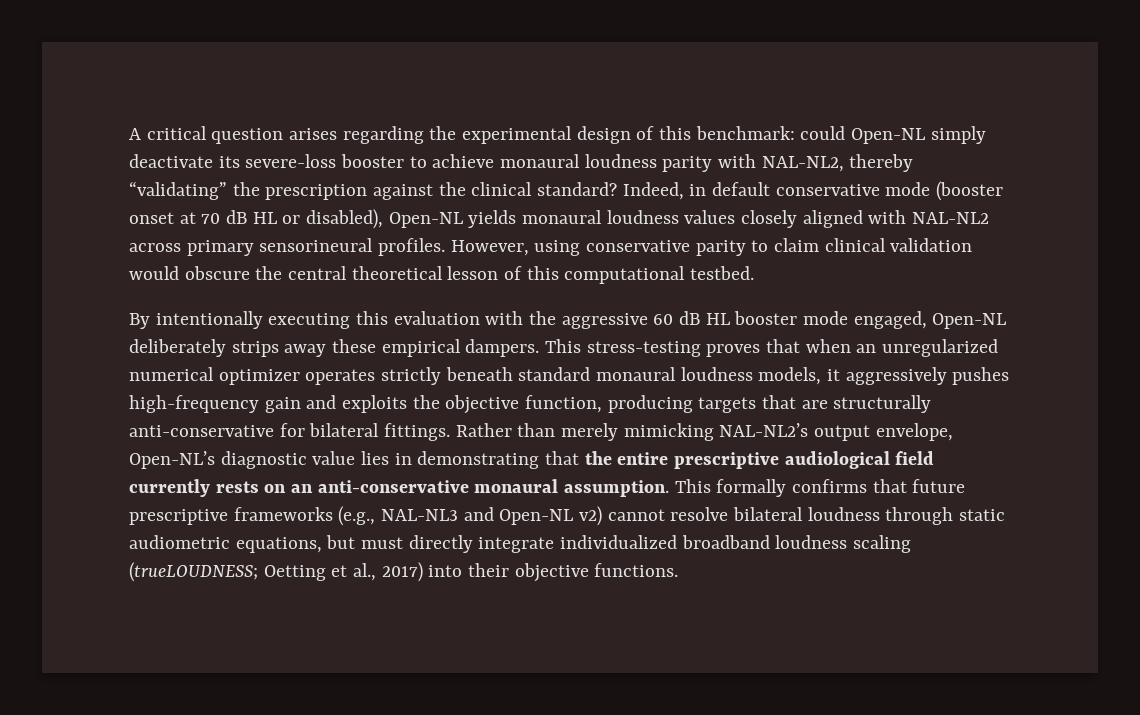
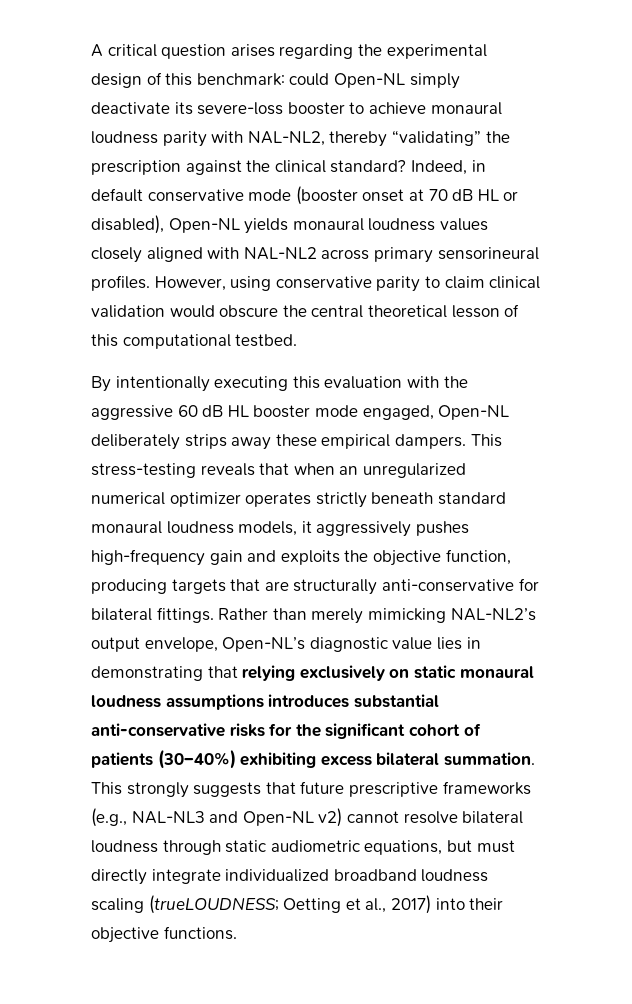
[706,344,761,357] proves -> [200,463,255,476] reveals
[584,451,935,469] [129,479,868,497] the entire prescriptive audiological field currently rests on an anti-conservative monaural assumption. This formally confirms -> [242,665,534,681] [91,694,439,710] [91,723,481,739] [91,749,535,769] [91,782,262,798] relying exclusively on static monaural loudness assumptions introduces substantial anti-conservative risks for the significant cohort of patients (30–40%) exhibiting excess bilateral summation. This strongly suggests

